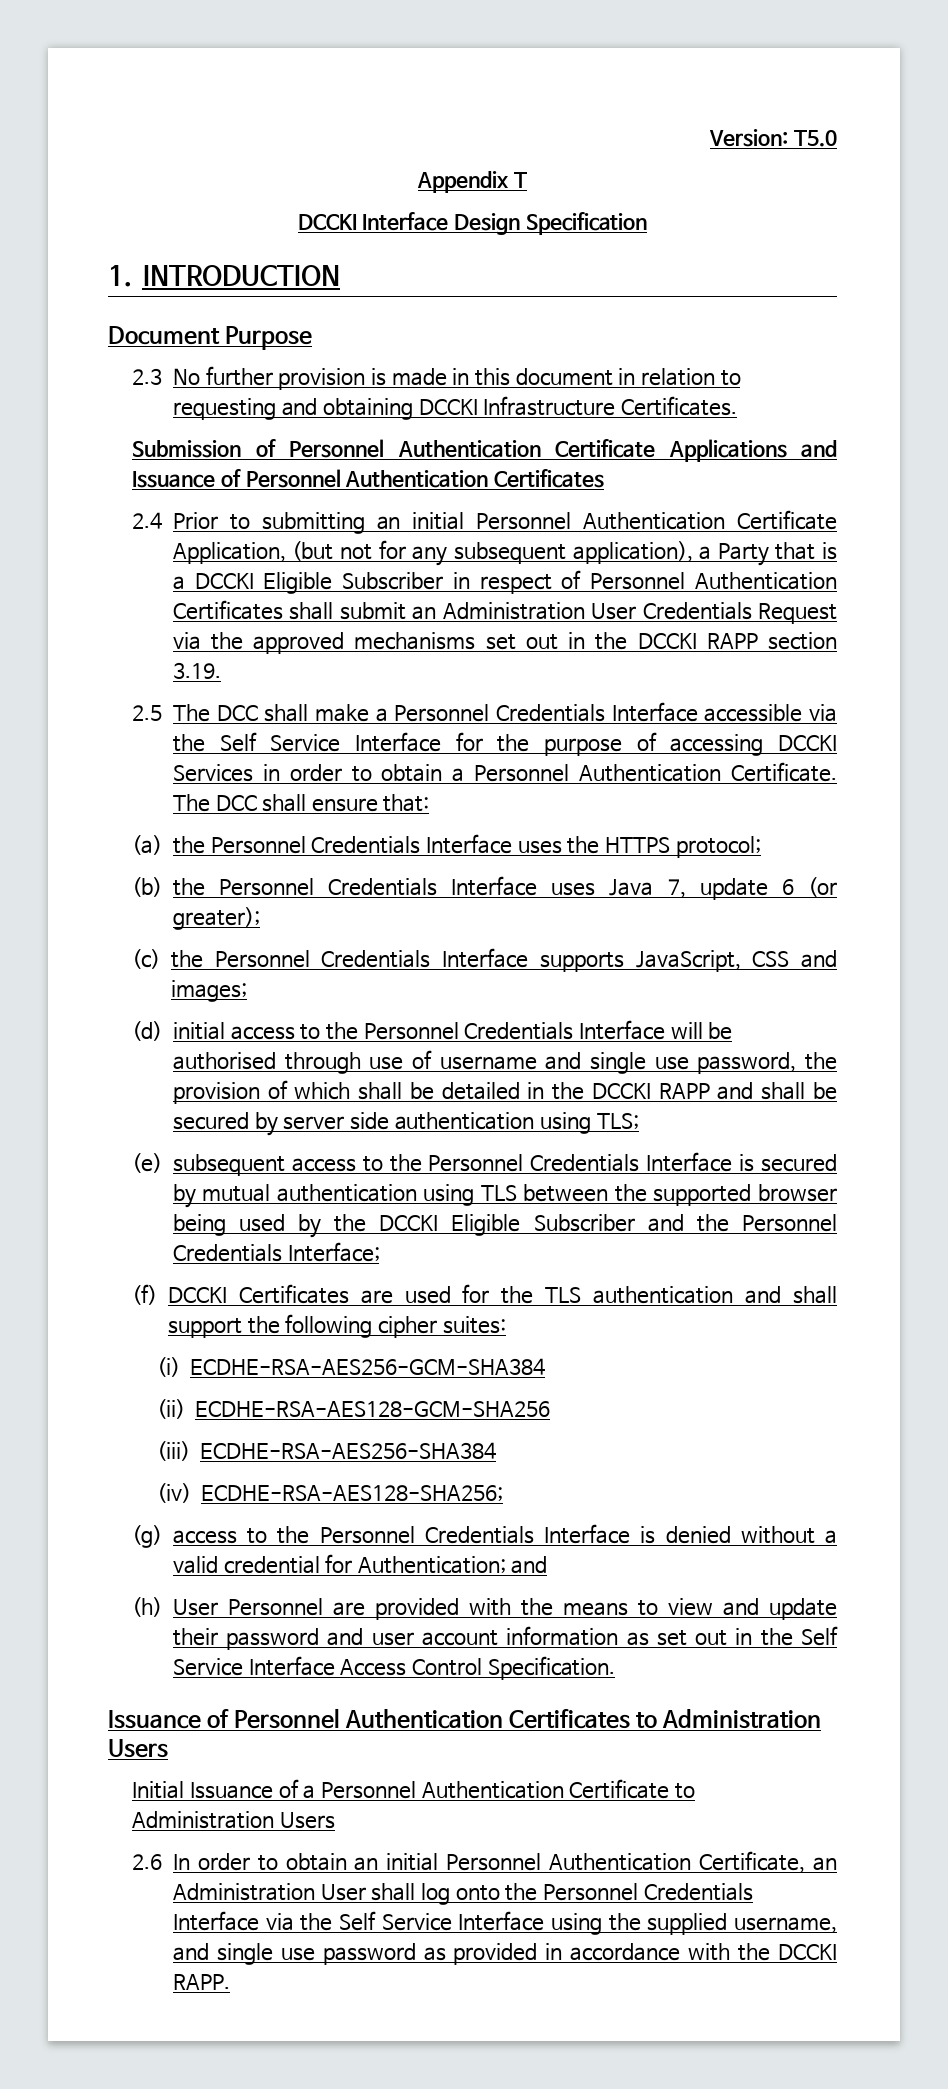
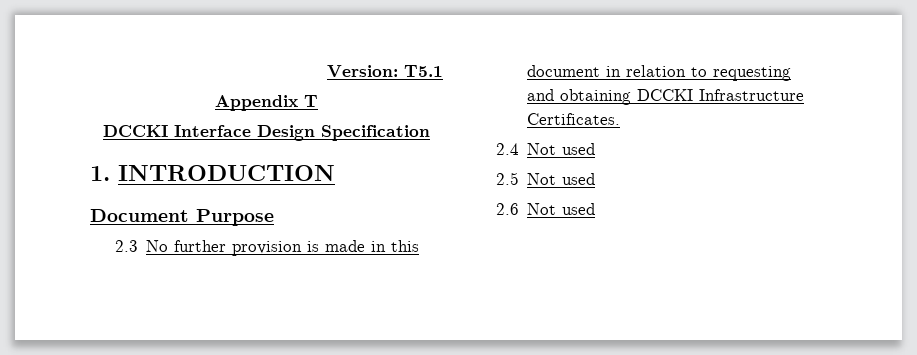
[794,130,837,147] T5.0 -> [404,65,443,77] T5.1
[132,439,838,462] [132,469,604,488] [132,510,838,534] [172,540,837,566] [172,570,838,594] [172,600,837,624] [172,632,838,654] [172,662,221,679] [132,702,837,722] [172,732,838,756] [172,762,838,782] [172,794,430,812] [132,834,761,858] [132,876,837,900] [172,907,260,930] [132,948,838,972] [170,980,247,1002] [132,1020,733,1041] [172,1050,837,1074] [172,1080,837,1104] [172,1112,639,1136] [132,1152,838,1176] [172,1184,838,1208] [172,1214,837,1238] [172,1242,380,1262] [132,1284,837,1305] [167,1314,506,1338] [156,1357,546,1377] [156,1399,551,1419] [156,1441,497,1461] [156,1483,504,1503] [132,1524,837,1548] [172,1554,548,1574] [132,1597,838,1620] [172,1626,838,1650] [172,1656,616,1680] [108,1708,822,1729] [108,1739,168,1758] [132,1779,695,1799] [132,1811,335,1829] [132,1851,838,1873] [172,1883,753,1905] [172,1911,838,1935] [172,1943,838,1965] [172,1974,230,1990] Submission of Personnel Authentication Certificate Applications and Issuance of Personnel Authentication Certificates // 2.4 Prior to submitting an initial Personnel Authentication Certificate Application, (but not for any subsequent application), a Party that is a DCCKI Eligible Subscriber in respect of Personnel Authentication Certificates shall submit an Administration User Credentials Request via the approved mechanisms set out in the DCCKI RAPP section 3.19. // 2.5 The DCC shall make a Personnel Credentials Interface accessible via the Self Service Interface for the purpose of accessing DCCKI Services in order to obtain a Personnel Authentication Certificate. The DCC shall ensure that: // (a) the Personnel Credentials Interface uses the HTTPS protocol; // (b) the Personnel Credentials Interface uses Java 7, update 6 (or greater); // (c) the Personnel Credentials Interface supports JavaScript, CSS and images; // (d) initial access to the Personnel Credentials Interface will be authorised through use of username and single use password, the provision of which shall be detailed in the DCCKI RAPP and shall be secured by server side authentication using TLS; // (e) subsequent access to the Personnel Credentials Interface is secured by mutual authentication using TLS between the supported browser being used by the DCCKI Eligible Subscriber and the Personnel Credentials Interface; // (f) DCCKI Certificates are used for the TLS authentication and shall support the following cipher suites: // (i) ECDHE-RSA-AES256-GCM-SHA384 // (ii) ECDHE-RSA-AES128-GCM-SHA256 // (iii) ECDHE-RSA-AES256-SHA384 // (iv) ECDHE-RSA-AES128-SHA256; // (g) access to the Personnel Credentials Interface is denied without a valid credential for Authentication; and // (h) User Personnel are provided with the means to view and update their password and user account information as set out in the Self Service Interface Access Control Specification. // Issuance of Personnel Authentication Certificates to Administration Users // Initial Issuance of a Personnel Authentication Certificate to Administration Users // 2.6 In order to obtain an initial Personnel Authentication Certificate, an Administration User shall log onto the Personnel Credentials Interface via the Self Service Interface using the supplied username, and single use password as provided in accordance with the DCCKI RAPP. -> [495,143,596,155] [495,172,596,185] [495,203,596,215] 2.4 Not used // 2.5 Not used // 2.6 Not used

